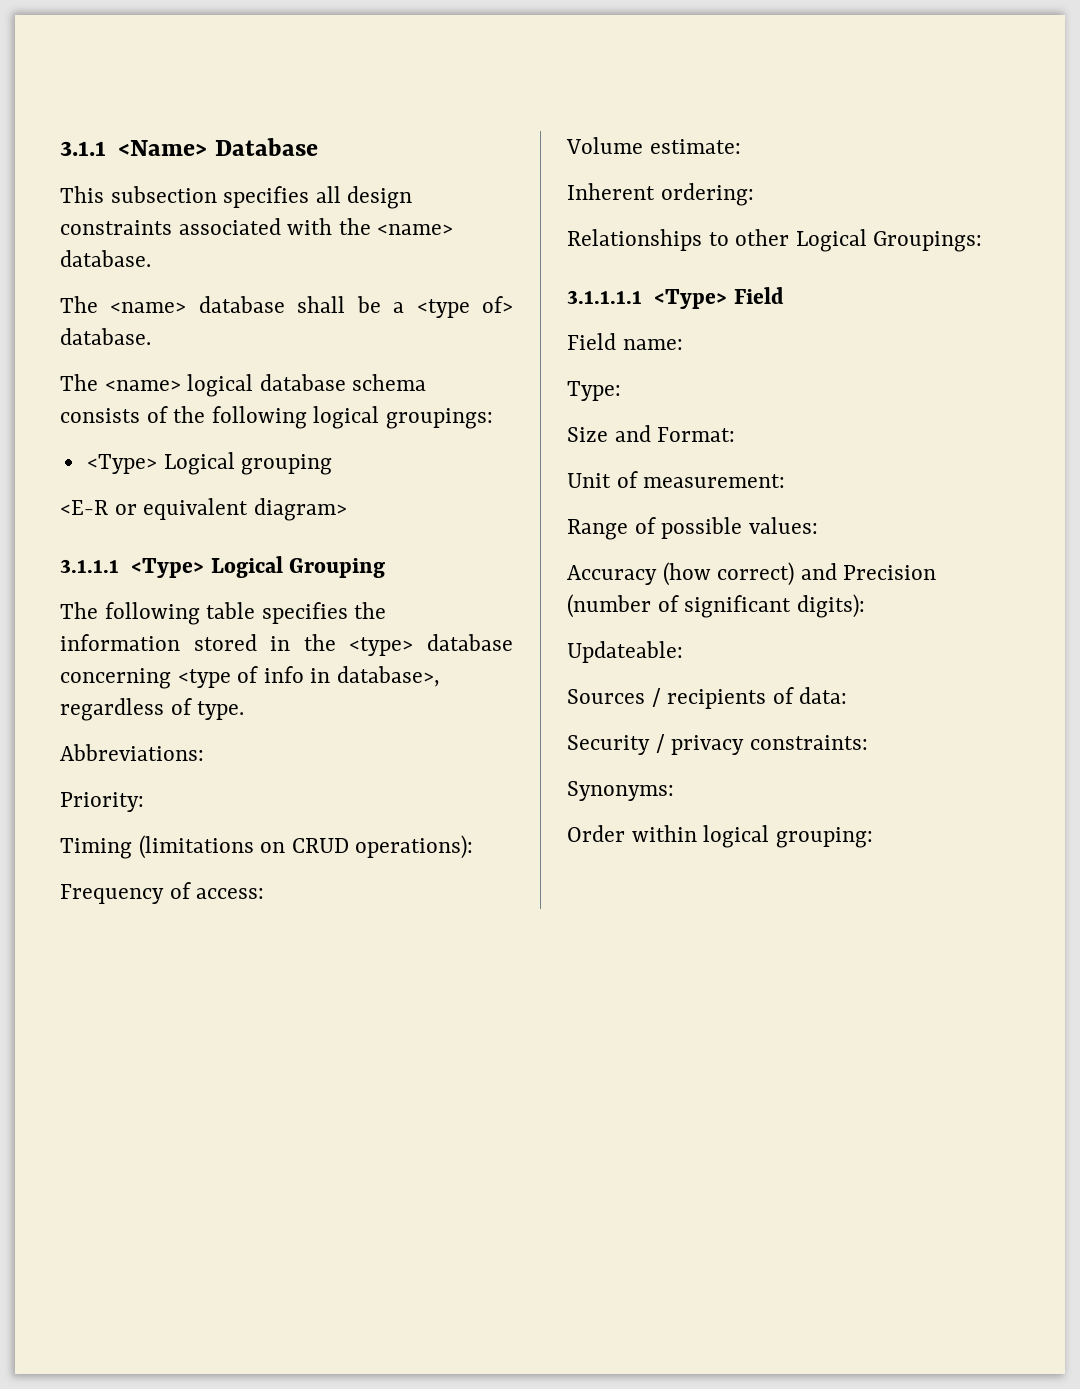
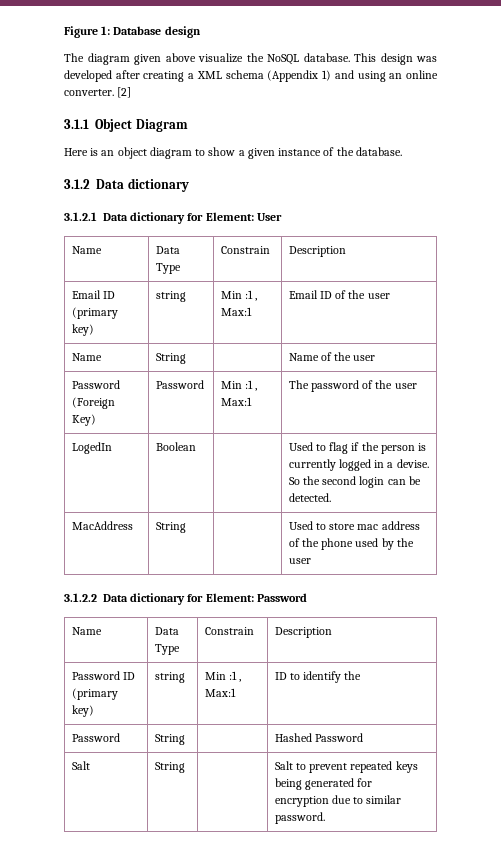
[60,138,318,156] [60,186,413,209] [60,218,454,235] [60,250,151,267] [60,296,513,318] [60,328,151,345] [60,374,427,397] [60,406,494,429] [86,452,333,475] [60,498,347,521] [60,556,386,578] [60,602,387,625] [60,634,513,656] [60,666,441,689] [60,698,245,721] [60,744,204,761] [60,792,144,812] [60,835,474,859] [60,882,265,904] [566,137,741,154] [567,183,754,206] [567,229,983,252] [567,287,784,309] [567,333,683,350] [567,381,621,401] [567,425,736,442] [567,471,786,488] [567,517,818,540] [567,562,937,586] [567,594,865,618] [567,641,683,663] [567,687,848,709] [567,734,868,755] [567,781,674,801] [567,825,873,848] 3.1.1 <Name> Database // This subsection specifies all design constraints associated with the <name> database. // The <name> database shall be a <type of> database. // The <name> logical database schema consists of the following logical groupings: // <Type> Logical grouping // <E-R or equivalent diagram> // 3.1.1.1 <Type> Logical Grouping // The following table specifies the information stored in the <type> database concerning <type of info in database>, regardless of type. // Abbreviations: // Priority: // Timing (limitations on CRUD operations): // Frequency of access: // Volume estimate: // Inherent ordering: // Relationships to other Logical Groupings: // 3.1.1.1.1 <Type> Field // Field name: // Type: // Size and Format: // Unit of measurement: // Range of possible values: // Accuracy (how correct) and Precision (number of significant digits): // Updateable: // Sources / recipients of data: // Security / privacy constraints: // Synonyms: // Order within logical grouping: -> [64,26,201,38] [64,53,437,65] [64,70,439,82] [64,87,132,98] [64,118,188,132] [64,147,402,159] [64,178,189,192] [64,212,282,224] [71,246,102,254] [155,246,180,254] [155,263,181,274] [220,246,270,254] [288,246,346,257] [71,290,115,299] [71,307,118,319] [71,324,94,336] [155,291,186,302] [220,290,258,301] [220,307,252,316] [288,290,390,299] [71,353,102,361] [155,353,186,364] [288,352,376,361] [71,380,120,389] [71,397,115,409] [71,414,96,426] [155,380,204,389] [220,380,258,391] [220,397,252,406] [288,380,417,392] [71,442,112,454] [155,442,196,451] [288,442,427,454] [288,459,429,471] [288,476,421,488] [288,493,331,502] [71,521,133,530] [155,522,186,533] [288,521,420,530] [288,538,414,550] [288,558,311,564] [64,593,307,605] [71,627,102,635] [154,627,179,635] [154,644,180,655] [204,627,254,635] [274,627,332,638] [71,671,135,680] [71,688,118,700] [71,705,94,717] [154,672,185,683] [204,671,242,682] [204,688,236,697] [274,671,362,683] [71,733,120,742] [154,734,185,745] [274,733,363,742] [71,761,90,770] [154,762,185,773] [274,761,418,773] [274,778,373,790] [274,795,402,807] [274,812,325,824] Figure 1: Database design // The diagram given above visualize the NoSQL database. This design was developed after creating a XML schema (Appendix 1) and using an online converter. [2] // 3.1.1 Object Diagram // Here is an object diagram to show a given instance of the database. // 3.1.2 Data dictionary // 3.1.2.1 Data dictionary for Element: User // Name | Data Type | Constrain | Description // Email ID (primary key) | string | Min :1 , Max:1 | Email ID of the user // Name | String | | Name of the user // Password (Foreign Key) | Password | Min :1 , Max:1 | The password of the user // LogedIn | Boolean | | Used to flag if the person is currently logged in a devise. So the second login can be detected. // MacAddress | String | | Used to store mac address of the phone used by the user // 3.1.2.2 Data dictionary for Element: Password // Name | Data Type | Constrain | Description // Password ID (primary key) | string | Min :1 , Max:1 | ID to identify the // Password | String | | Hashed Password // Salt | String | | Salt to prevent repeated keys being generated for encryption due to similar password.

